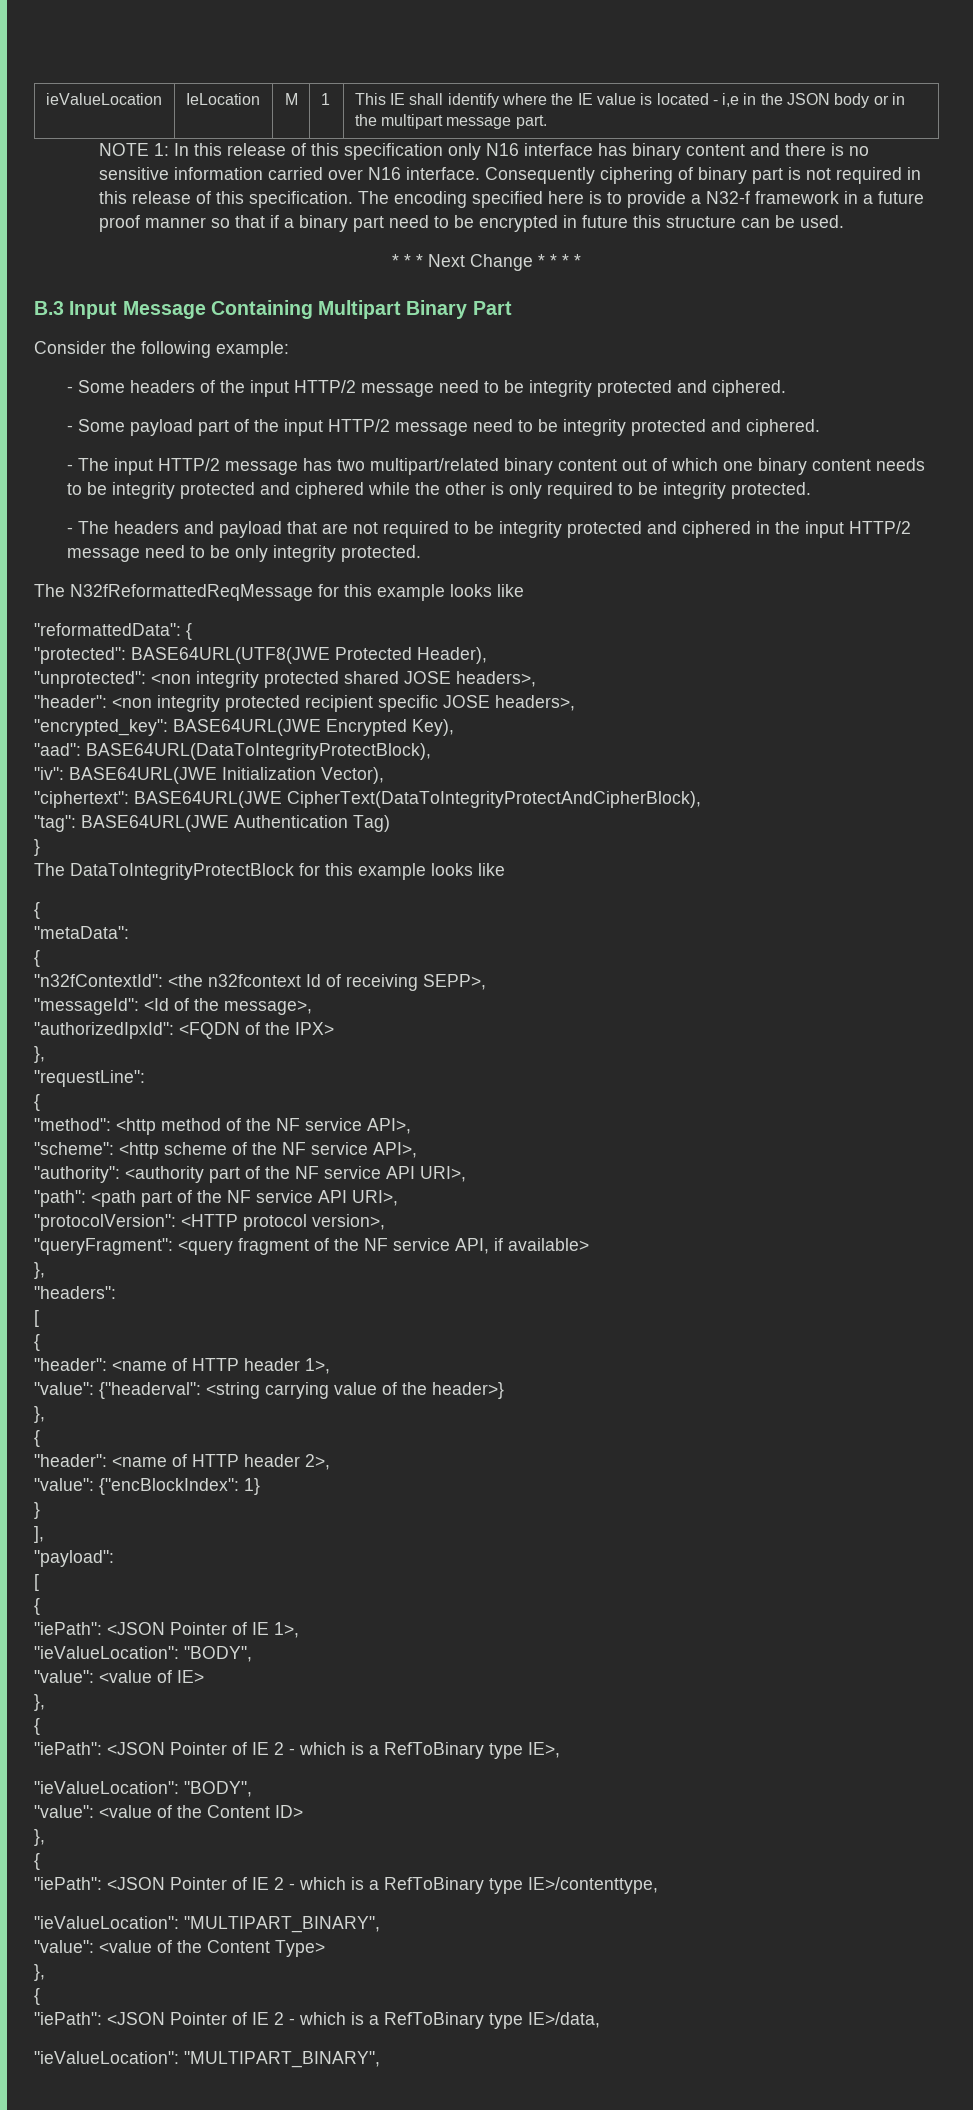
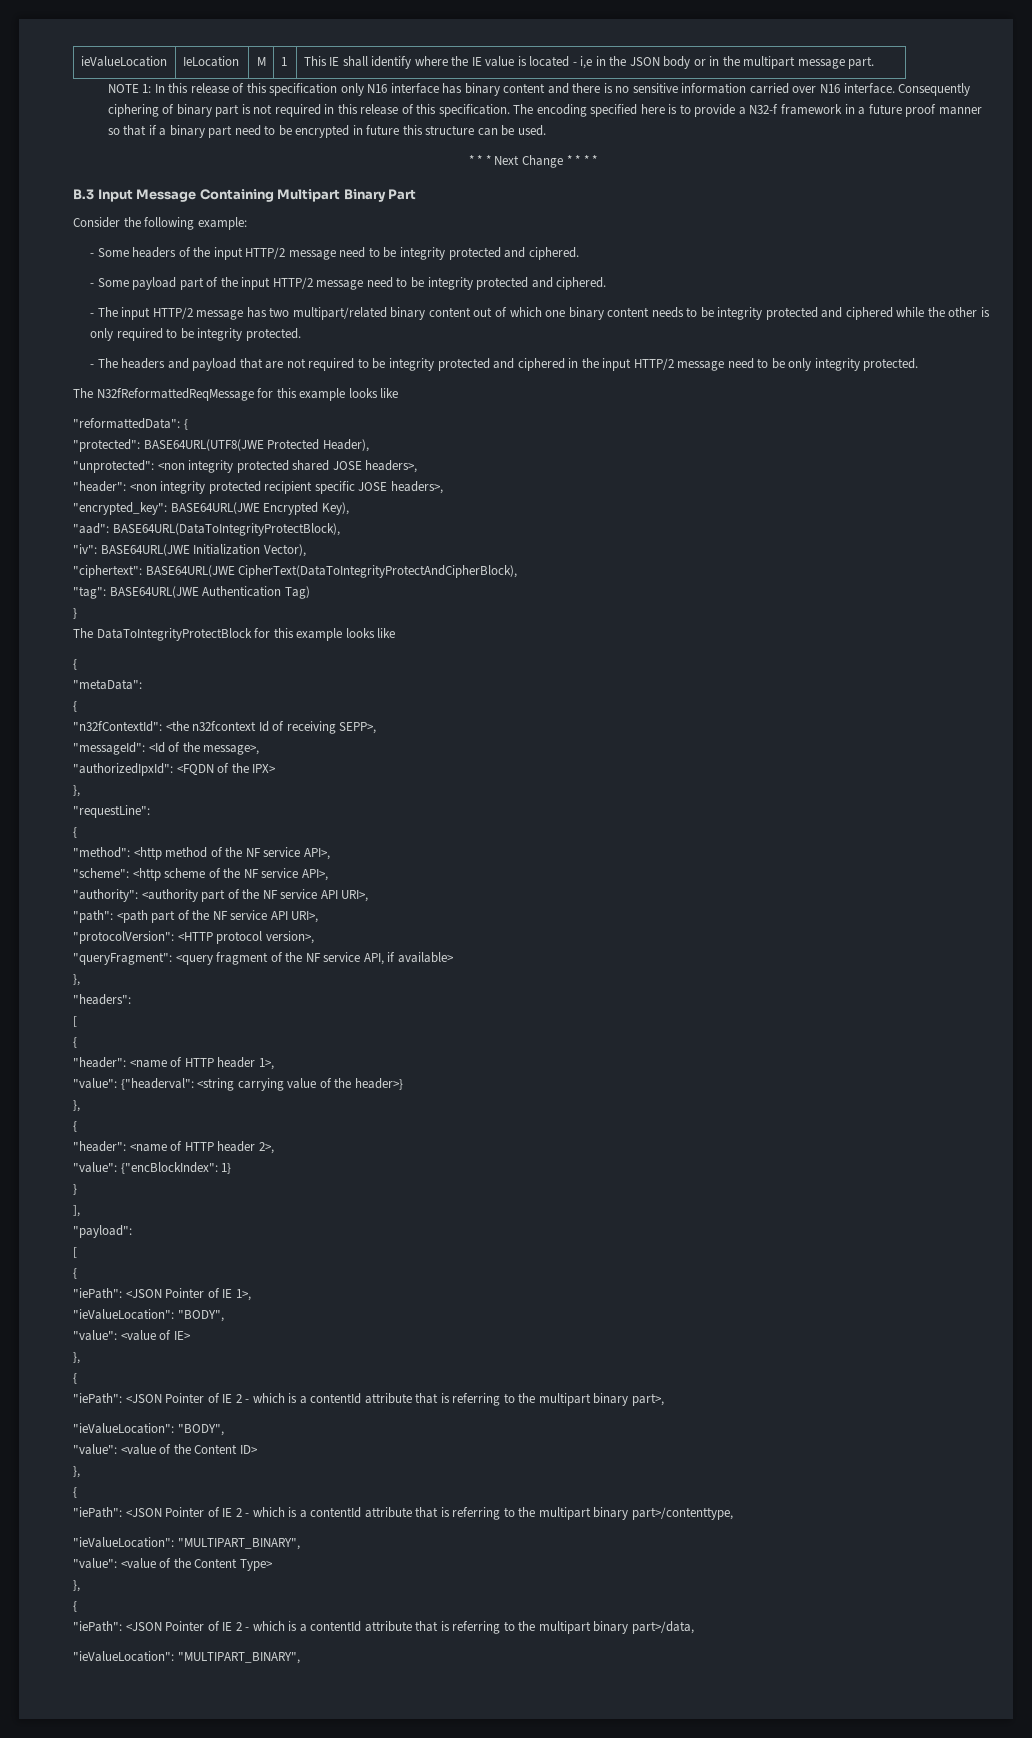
[384,1742,560,1759] RefToBinary type IE>, -> [310,1393,664,1406] contentId attribute that is referring to the multipart binary part>,
[384,1877,658,1894] RefToBinary type IE>/contenttype, -> [310,1507,733,1520] contentId attribute that is referring to the multipart binary part>/contenttype,
[384,2012,600,2029] RefToBinary type IE>/data, -> [310,1621,694,1634] contentId attribute that is referring to the multipart binary part>/data,

